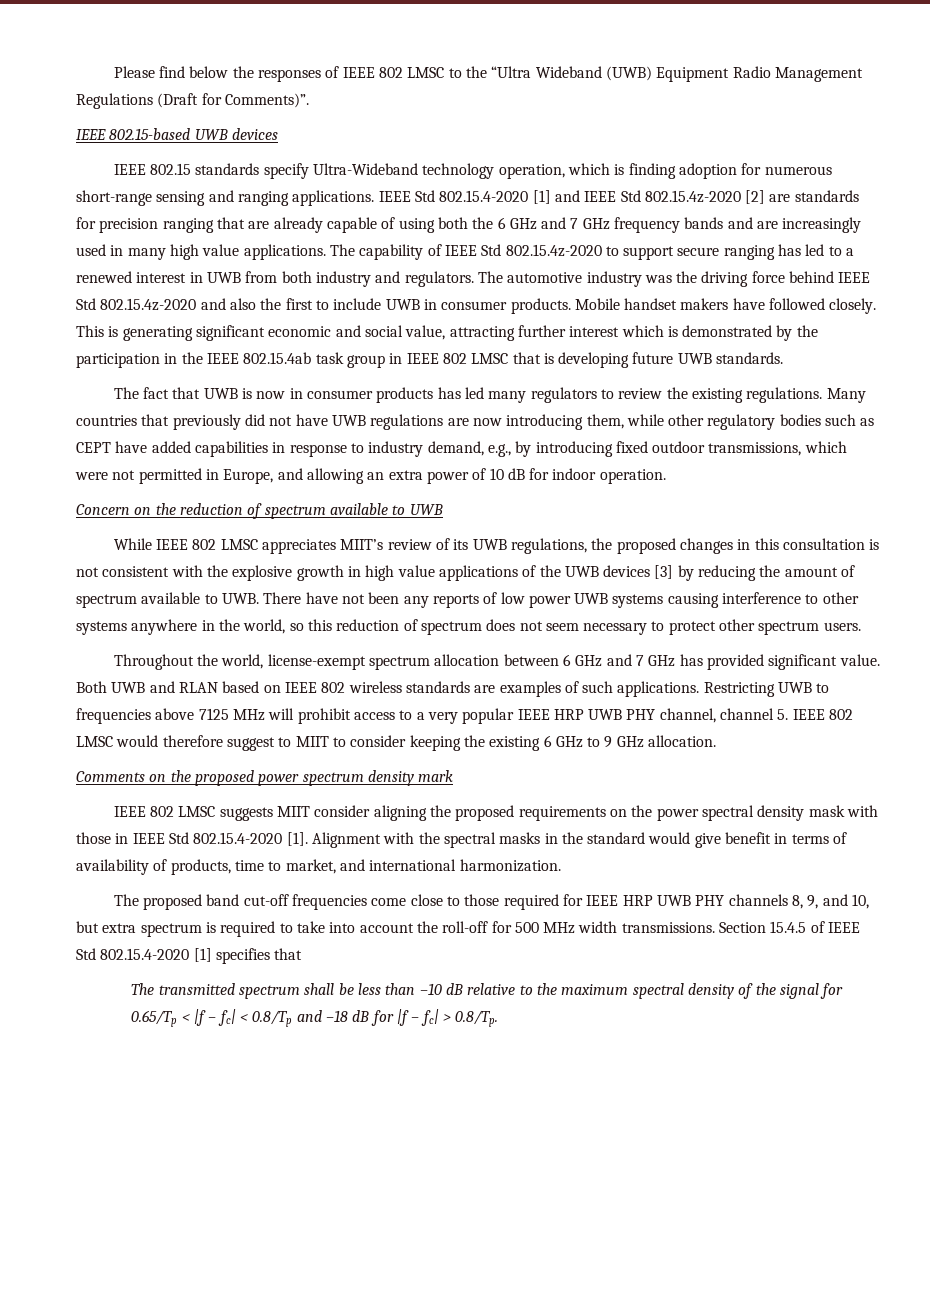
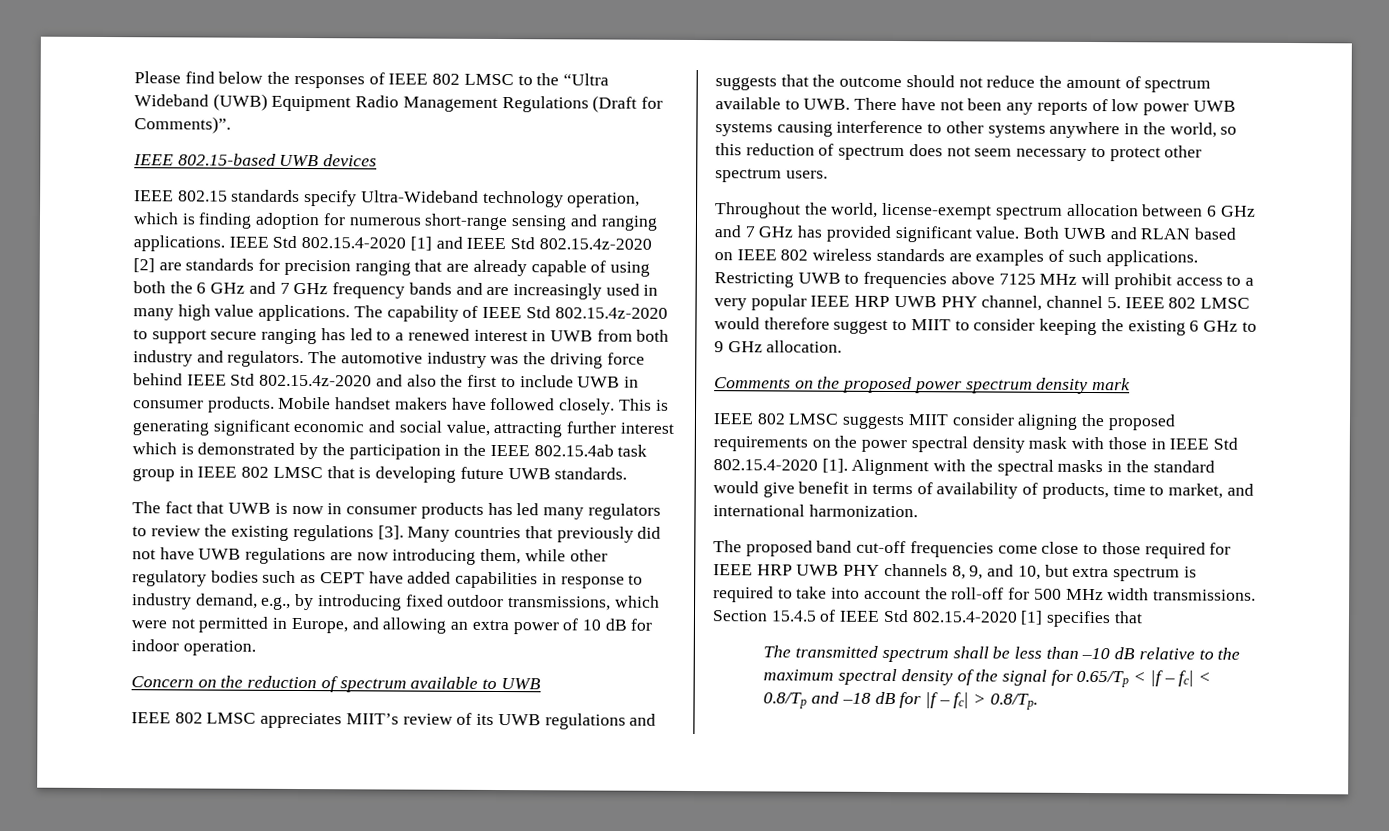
[746,387,823,403] regulations. -> [292,524,404,542] regulations [3].
[113,538,152,550] While -> (541, 684) none
[510,538,880,554] [76,565,757,581] regulations, the proposed changes in this consultation is not consistent with the explosive growth in high value applications of the UWB devices [3] by reducing -> [544,713,657,730] [715,74,1036,91] regulations and suggests that the outcome should not reduce

